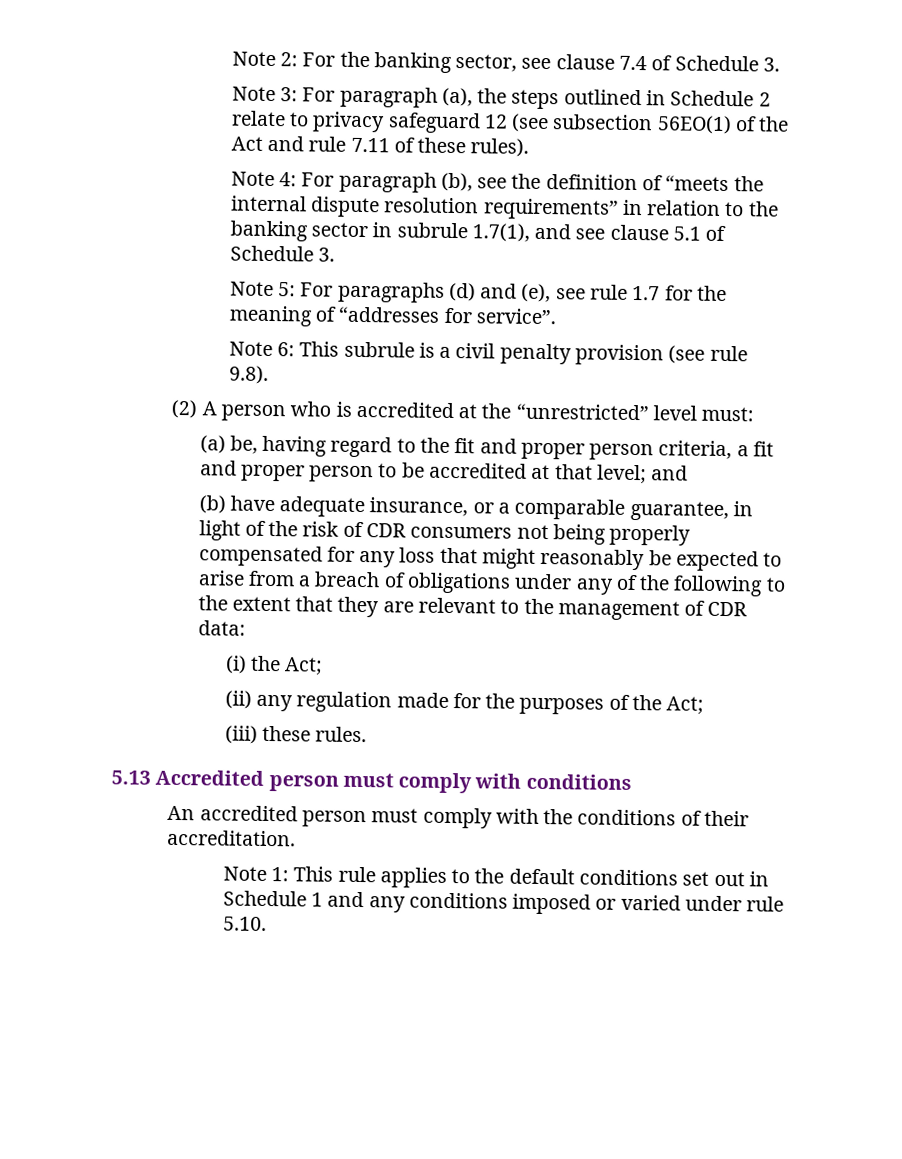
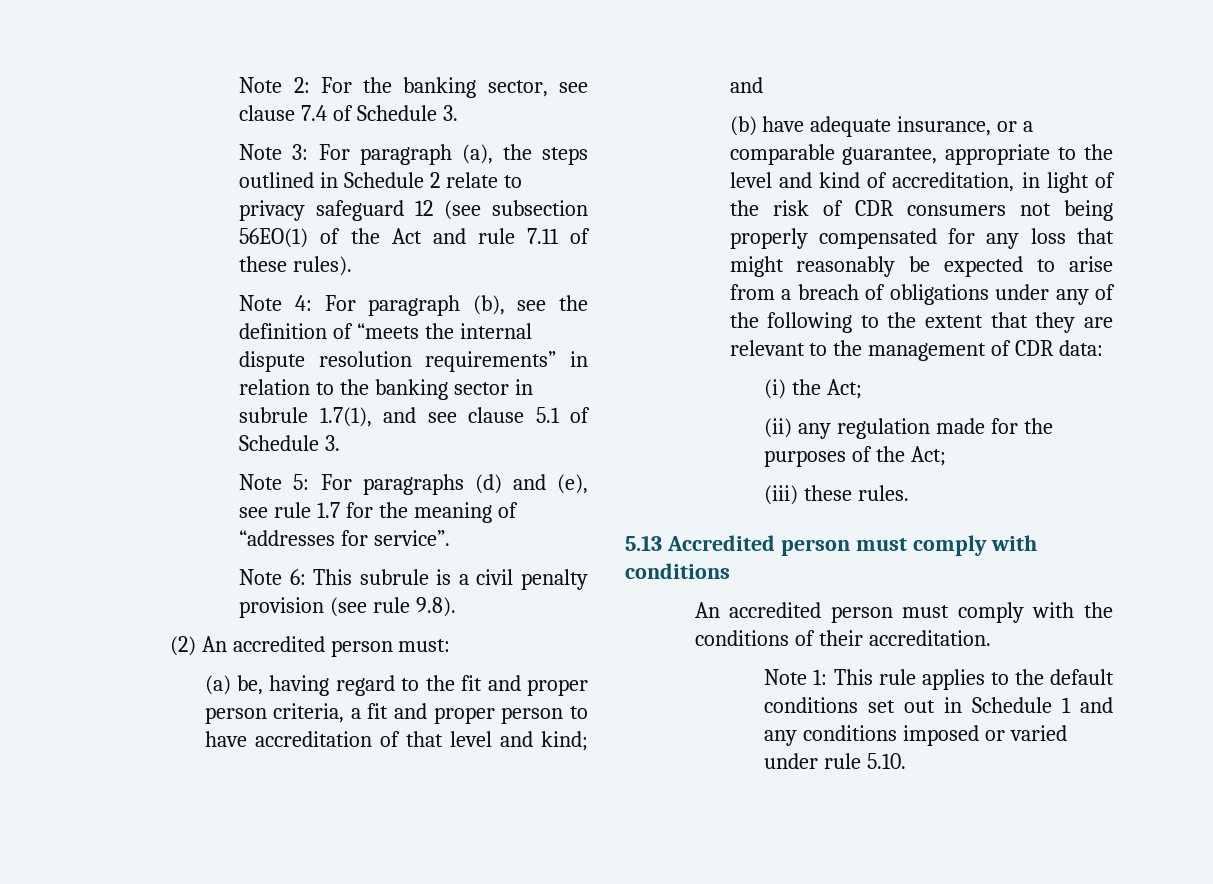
[201,401,697,422] A person who is accredited at the “unrestricted” level -> [201,636,393,657] An accredited person
[401,462,647,485] be accredited at that level; -> [204,731,588,751] have accreditation of that level and kind;
(729, 511) none -> [945,144,1113,165] [729,172,1015,192] appropriate to the level and kind of accreditation,

